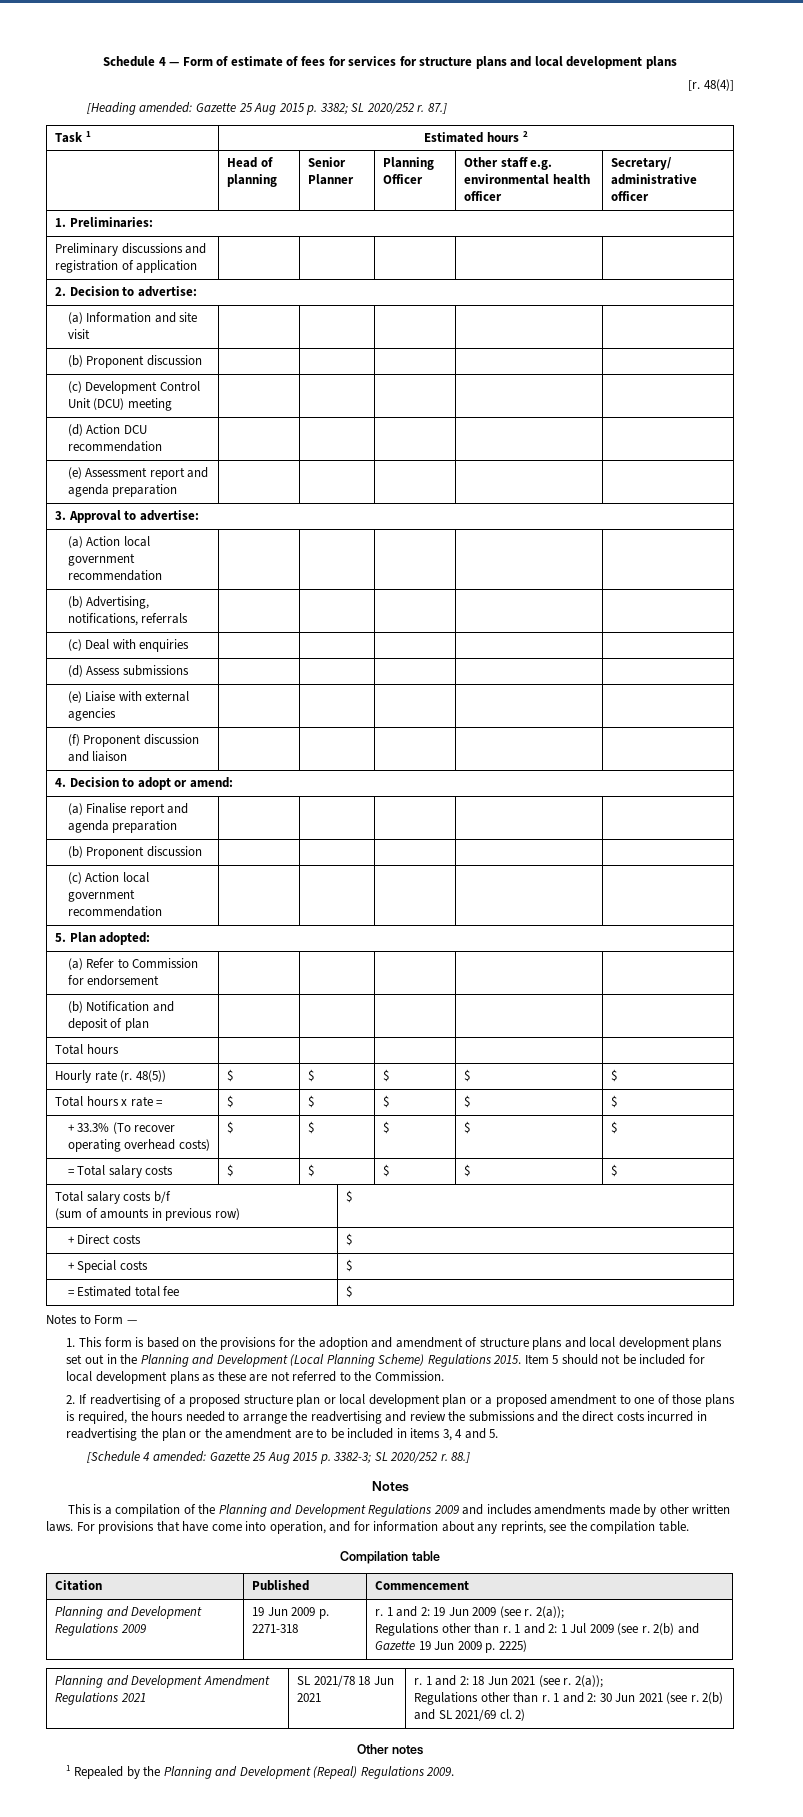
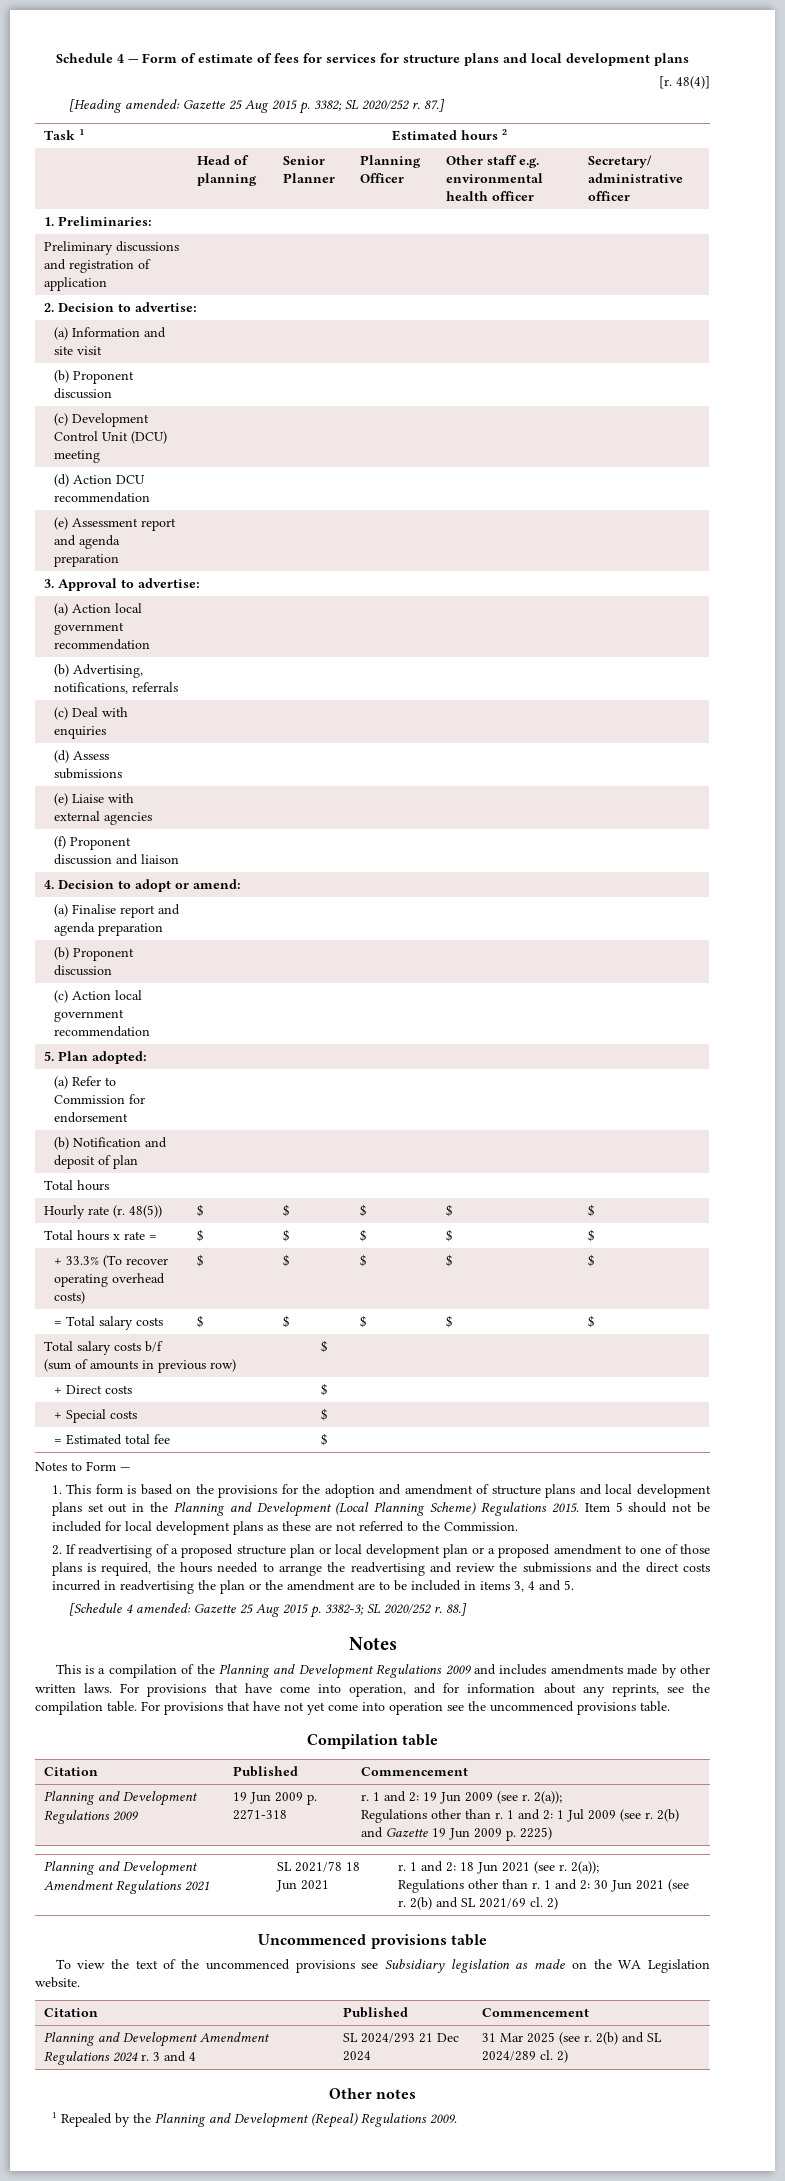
(689, 1526) none -> [141,1701,670,1715] For provisions that have not yet come into operation see the uncommenced provisions table.
(526, 1715) none -> [258,1934,487,1949] [55,1959,710,1973] [35,1977,80,1988] [44,2008,99,2017] [343,2007,409,2018] [482,2008,590,2017] [44,2032,271,2047] [44,2051,197,2065] [343,2033,460,2043] [343,2051,372,2061] [482,2032,663,2045] [482,2050,569,2063] // Uncommenced provisions table // To view the text of the uncommenced provisions see Subsidiary legislation as made on the WA Legislation website. // Citation | Published | Commencement // Planning and Development Amendment Regulations 2024 r. 3 and 4 | SL 2024/293 21 Dec 2024 | 31 Mar 2025 (see r. 2(b) and SL 2024/289 cl. 2)

